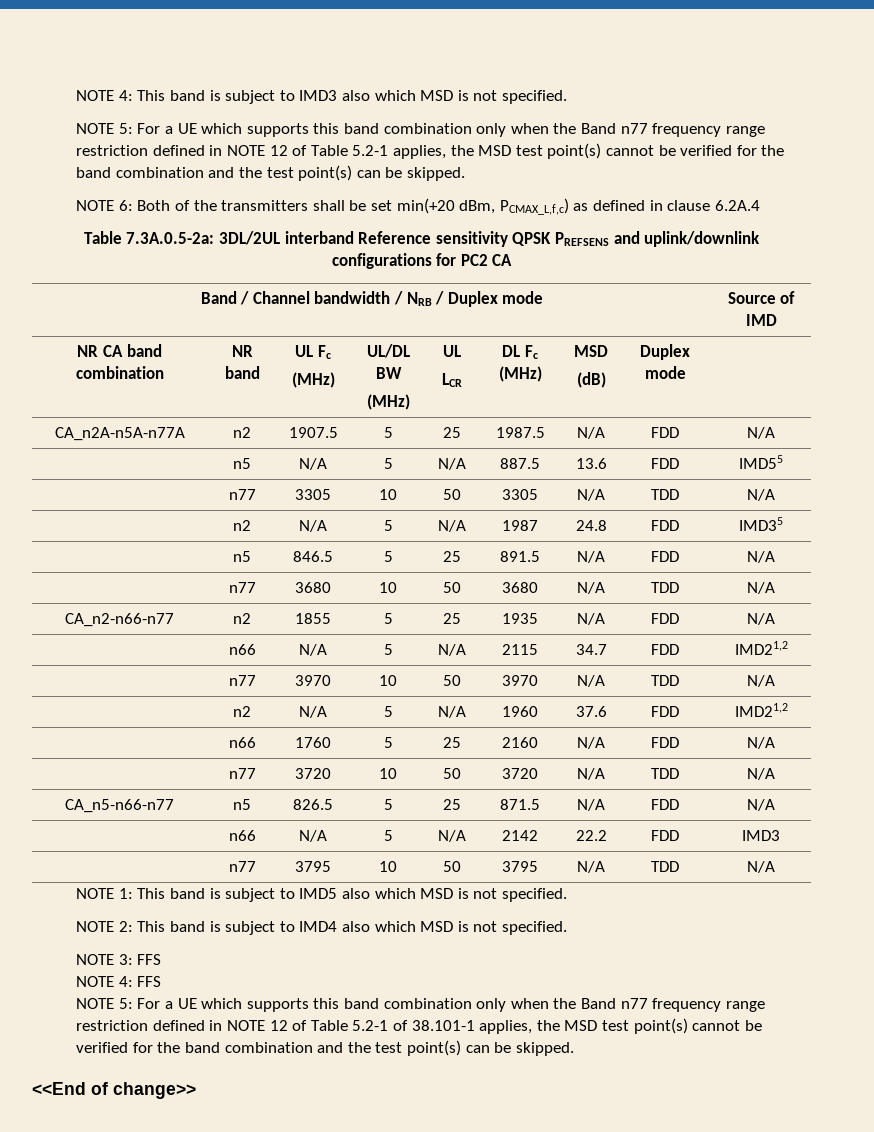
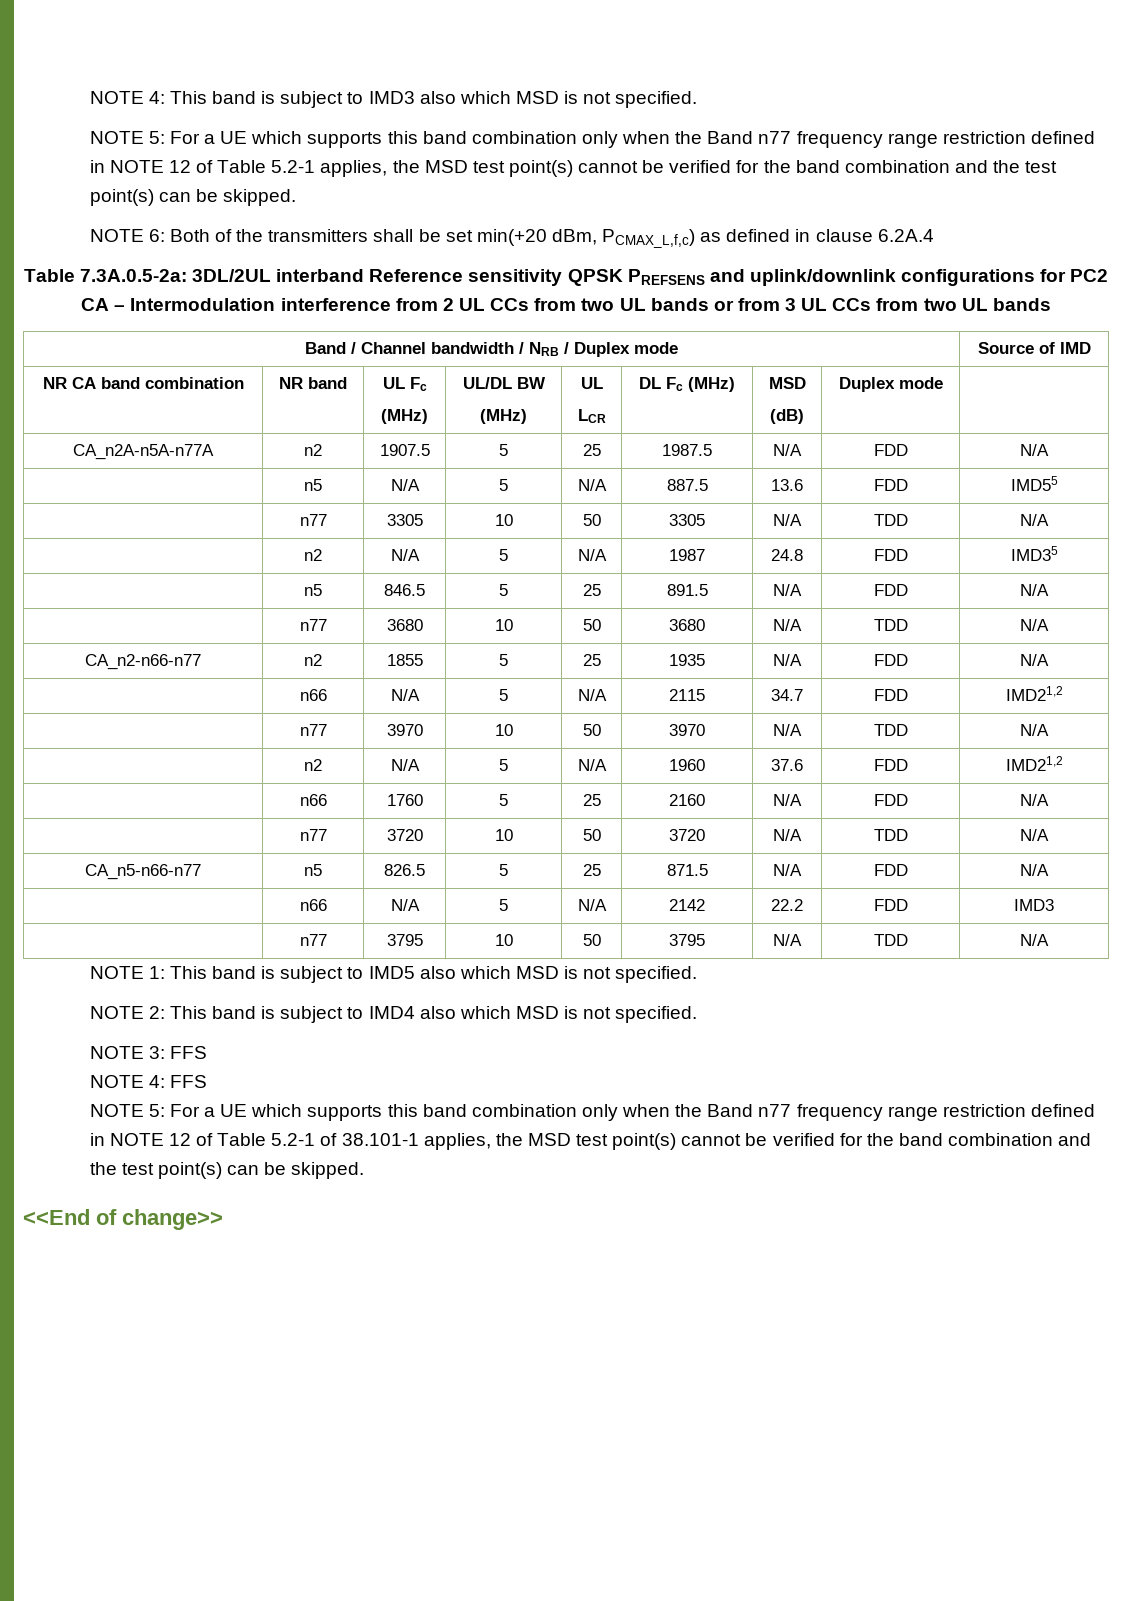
(513, 260) none -> [114,298,1051,311] – Intermodulation interference from 2 UL CCs from two UL bands or from 3 UL CCs from two UL bands

